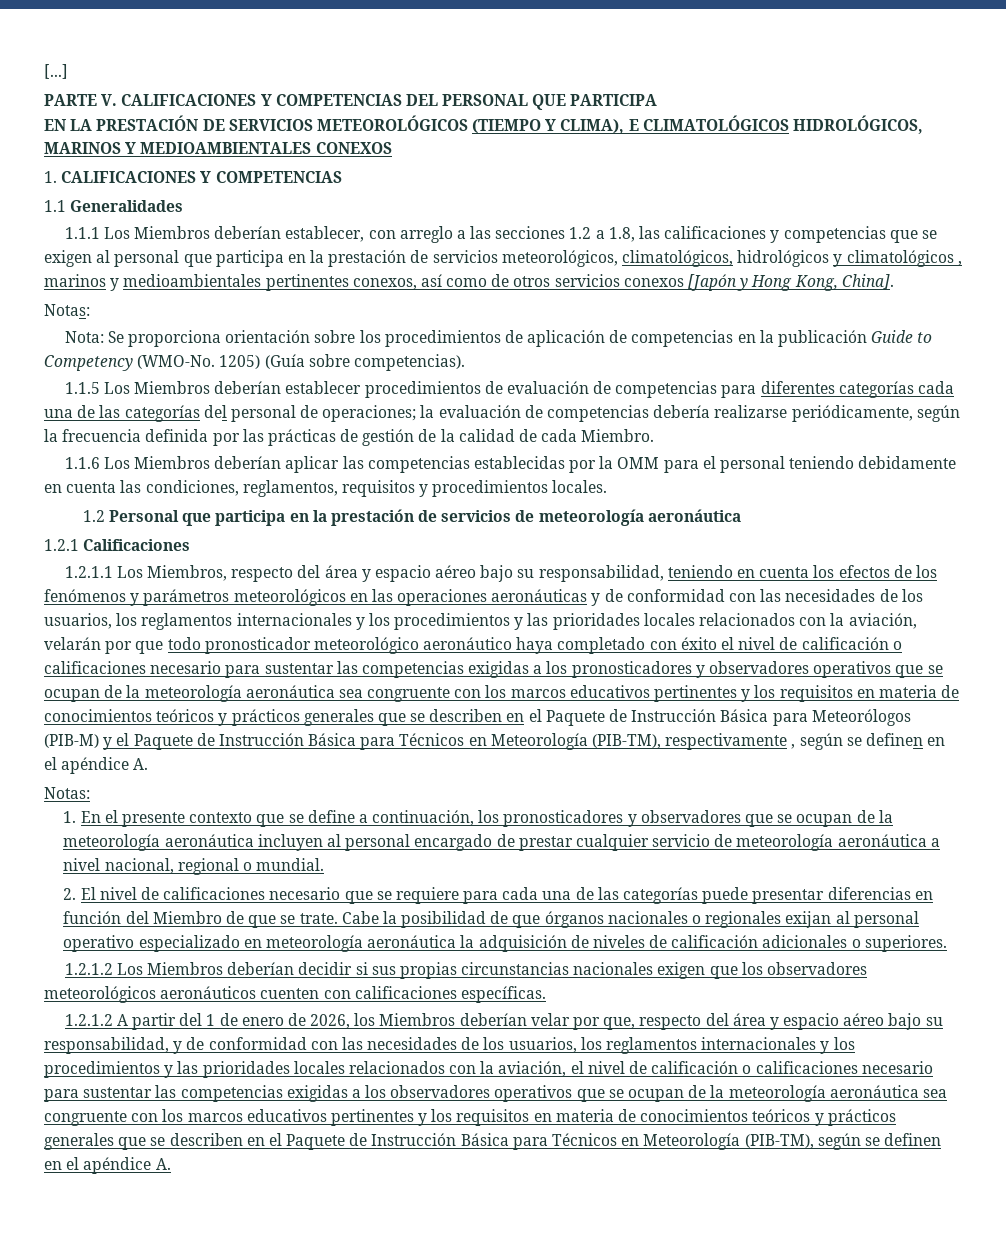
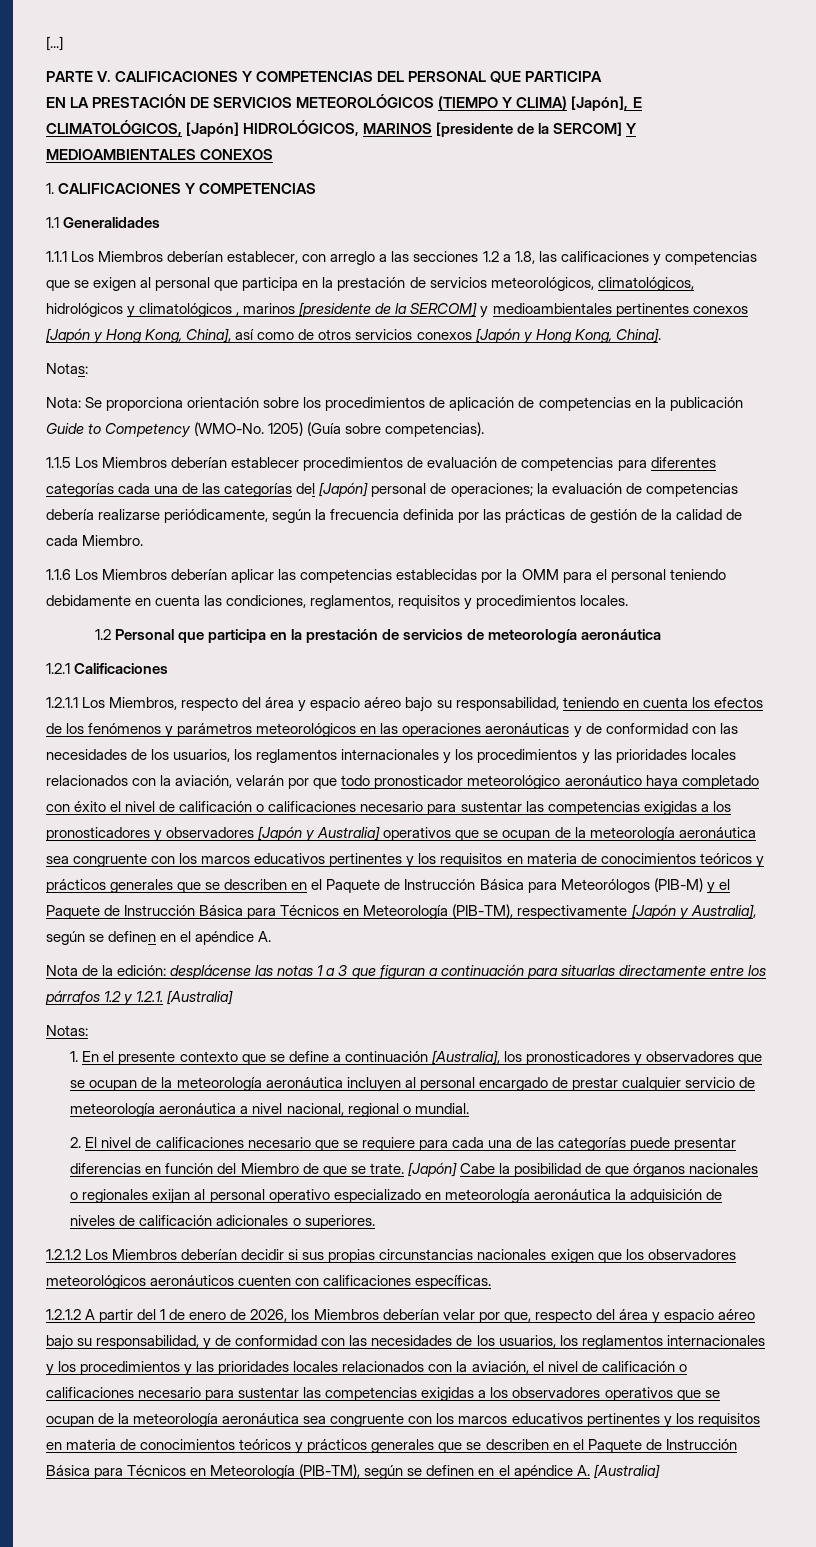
[560,115,924,134] [44,142,121,154] CLIMA), E CLIMATOLÓGICOS HIDROLÓGICOS, MARINOS -> [516,96,642,111] [46,120,623,137] CLIMA) [Japón], E CLIMATOLÓGICOS, [Japón] HIDROLÓGICOS, MARINOS [presidente de la SERCOM]
[110,274,417,291] y medioambientales pertinentes conexos, -> [299,302,748,318] [46,328,232,344] [presidente de la SERCOM] y medioambientales pertinentes conexos [Japón y Hong Kong, China],
(227, 411) none -> [319,482,369,497] [Japón]
(810, 667) none -> [258,826,381,842] [Japón y Australia]
[791,733,946,750] [44,757,149,774] , según se definen en el apéndice A. -> [631,904,756,920] [46,931,272,945] [46,964,766,979] [45,990,234,1006] [Japón y Australia], según se definen en el apéndice A. // Nota de la edición: desplácense las notas 1 a 3 que figuran a continuación para situarlas directamente entre los párrafos 1.2 y 1.2.1. [Australia]
[372,810,475,826] continuación, -> [344,1050,500,1065] continuación [Australia],
(338, 918) none -> [407,1162,457,1177] [Japón]
(171, 1164) none -> [593,1464,660,1479] [Australia]

